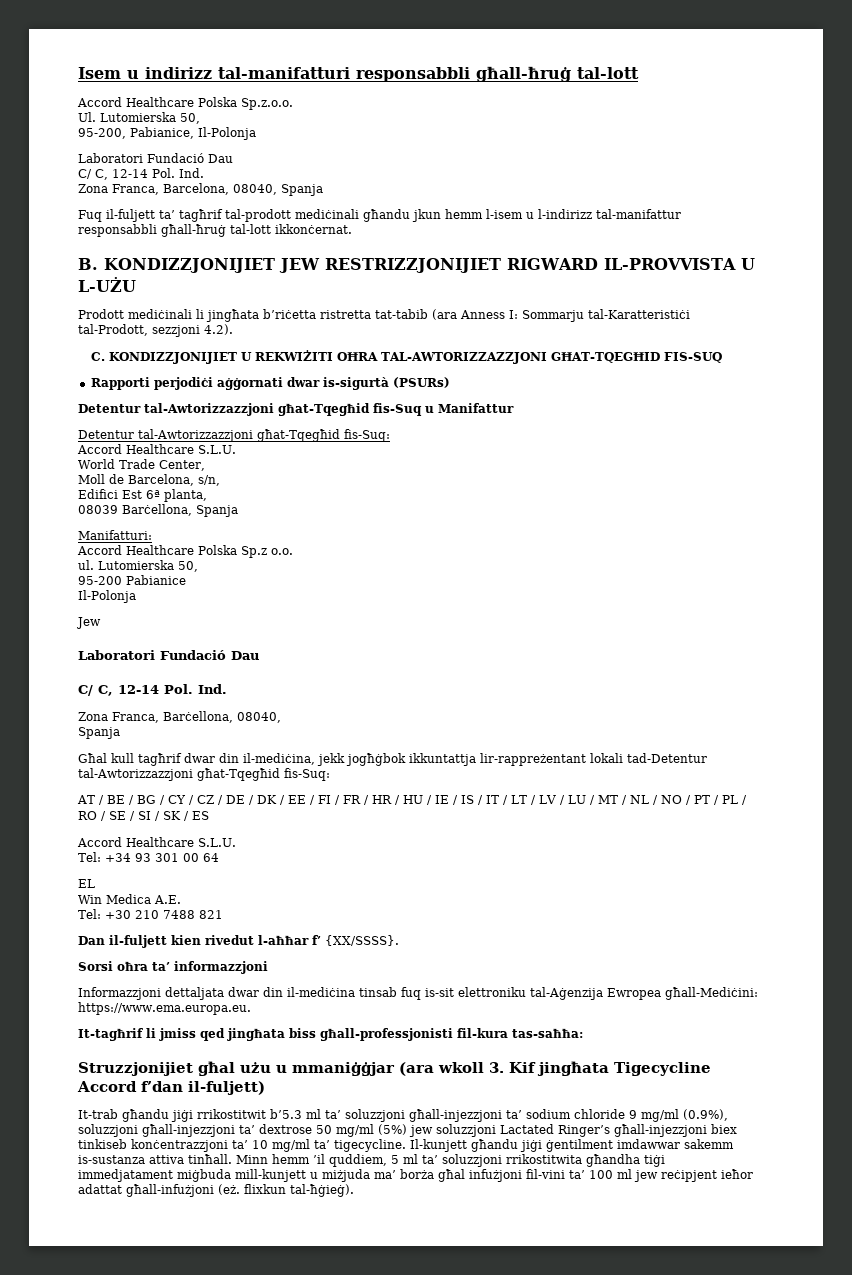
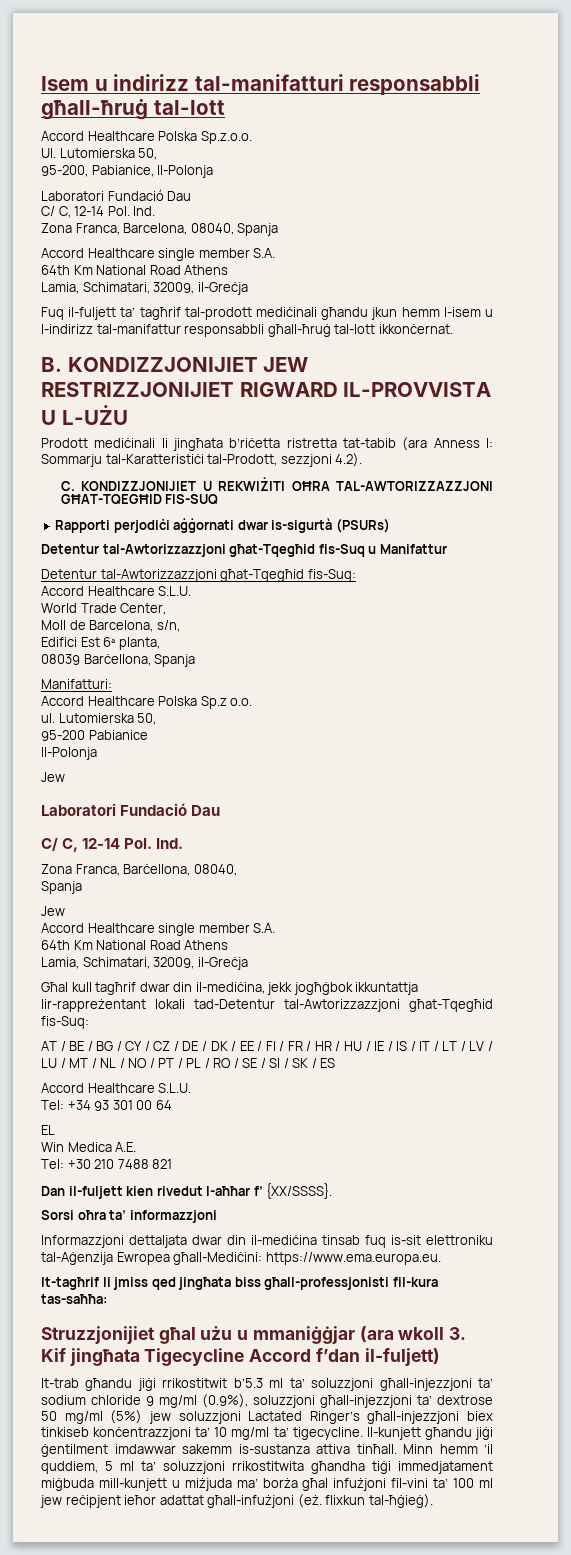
(323, 190) none -> [41,248,276,261] [41,265,229,275] [41,282,248,295] // Accord Healthcare single member S.A. // 64th Km National Road Athens // Lamia, Schimatari, 32009, il-Greċja
(120, 733) none -> [41,906,65,916] [41,923,276,936] [41,940,229,950] [41,957,248,970] // Jew // Accord Healthcare single member S.A. // 64th Km National Road Athens // Lamia, Schimatari, 32009, il-Greċja

